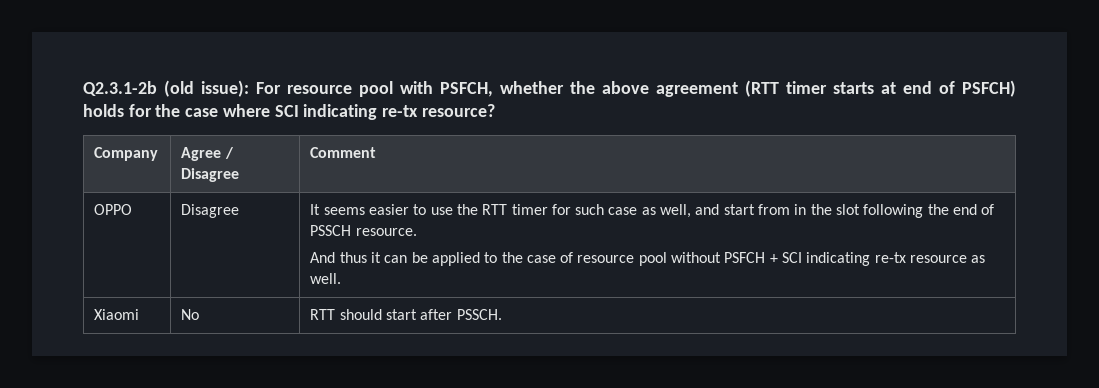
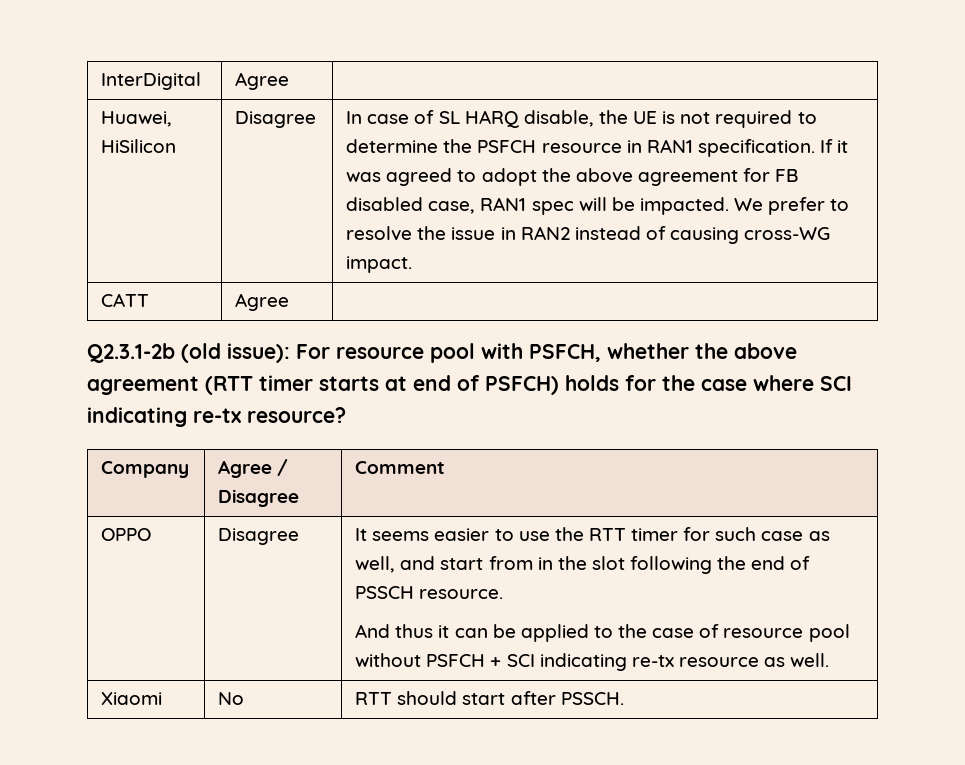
(83, 88) none -> [101,72,202,90] [235,72,290,90] [101,111,173,127] [101,139,177,153] [235,111,317,128] [346,110,817,128] [346,139,849,157] [346,168,799,186] [346,197,850,215] [346,226,831,244] [346,256,413,273] [101,293,150,307] [235,293,290,311] InterDigital | Agree | // Huawei, HiSilicon | Disagree | In case of SL HARQ disable, the UE is not required to determine the PSFCH resource in RAN1 specification. If it was agreed to adopt the above agreement for FB disabled case, RAN1 spec will be impacted. We prefer to resolve the issue in RAN2 instead of causing cross-WG impact. // CATT | Agree | //

